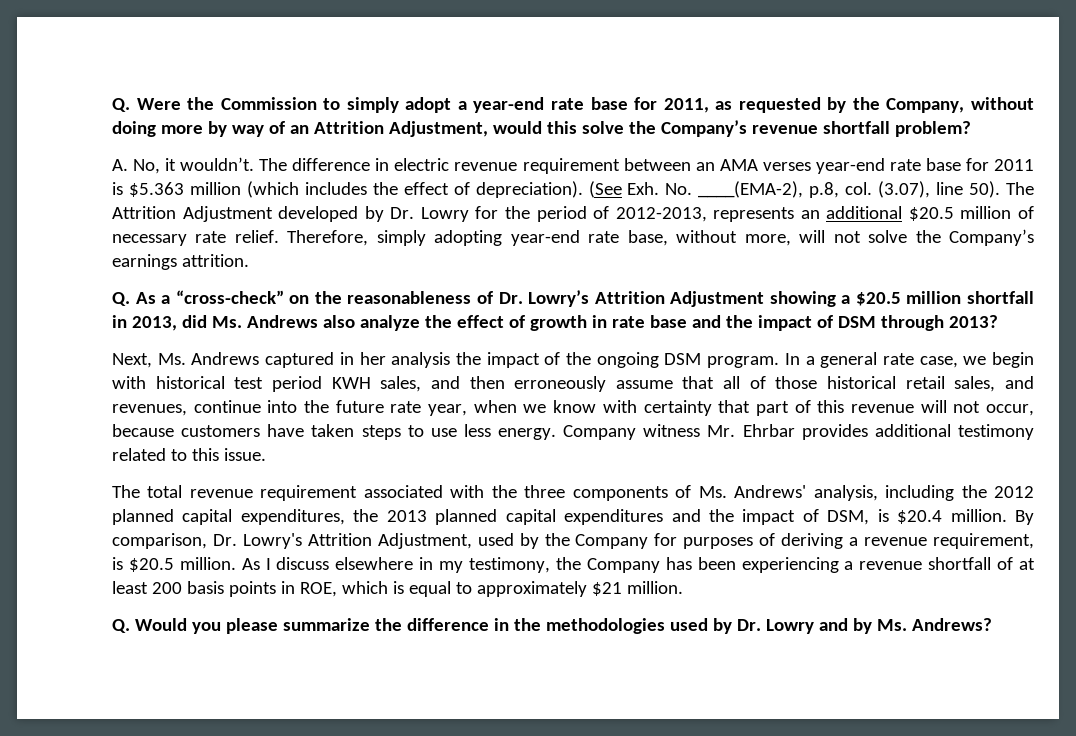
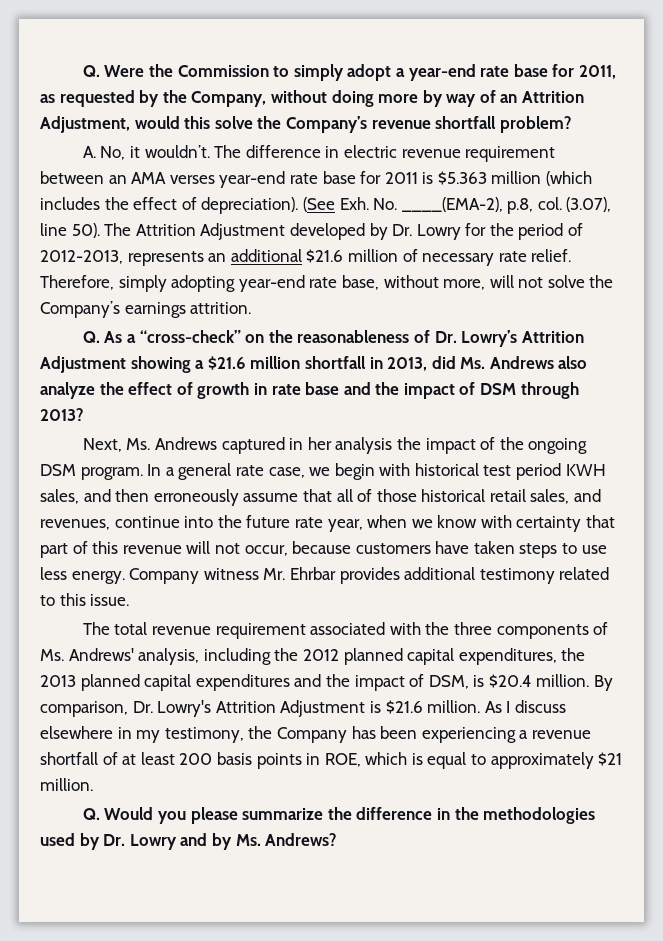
[908,207,954,221] $20.5 -> [306,249,344,263] $21.6
[855,292,901,306] $20.5 -> [207,356,246,370] $21.6
[377,533,1034,549] [112,557,174,572] Adjustment, used by the Company for purposes of deriving a revenue requirement, is $20.5 -> [280,700,423,717] Adjustment is $21.6

